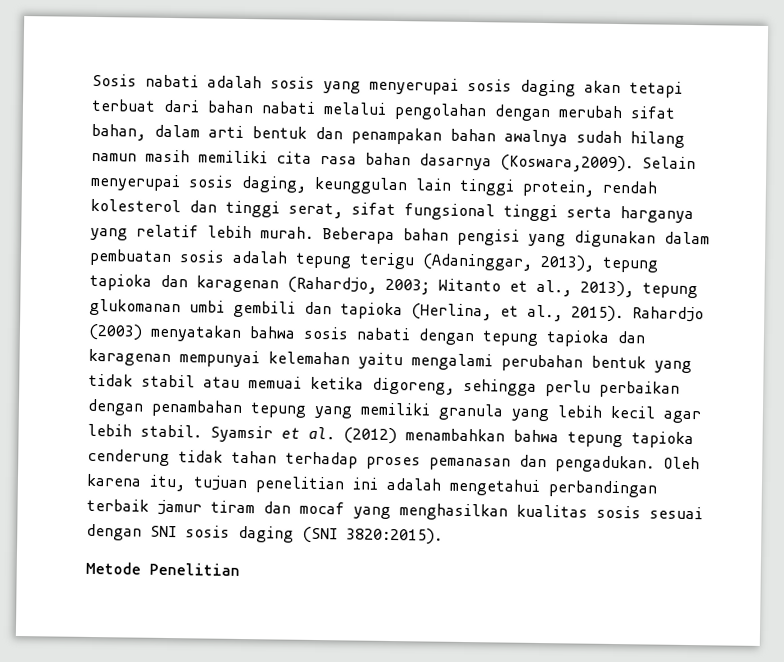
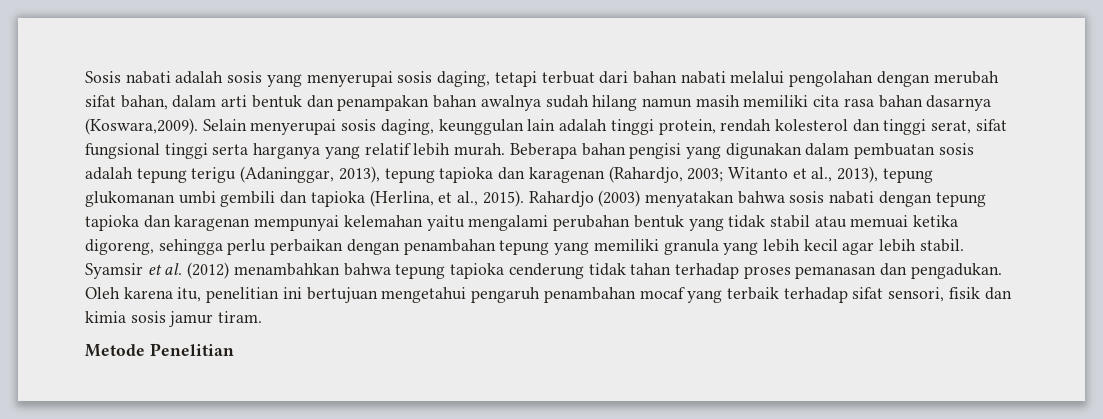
[520,79,621,97] daging akan -> [437,71,491,87] daging,
(452, 184) none -> [559,119,608,132] adalah
[193,475,248,492] tujuan -> (202, 294) none
[386,477,658,498] [86,498,703,521] [86,523,443,545] adalah mengetahui perbandingan terbaik jamur tiram dan mocaf yang menghasilkan kualitas sosis sesuai dengan SNI sosis daging (SNI 3820:2015). -> [306,287,1012,303] [85,311,263,327] bertujuan mengetahui pengaruh penambahan mocaf yang terbaik terhadap sifat sensori, fisik dan kimia sosis jamur tiram.

